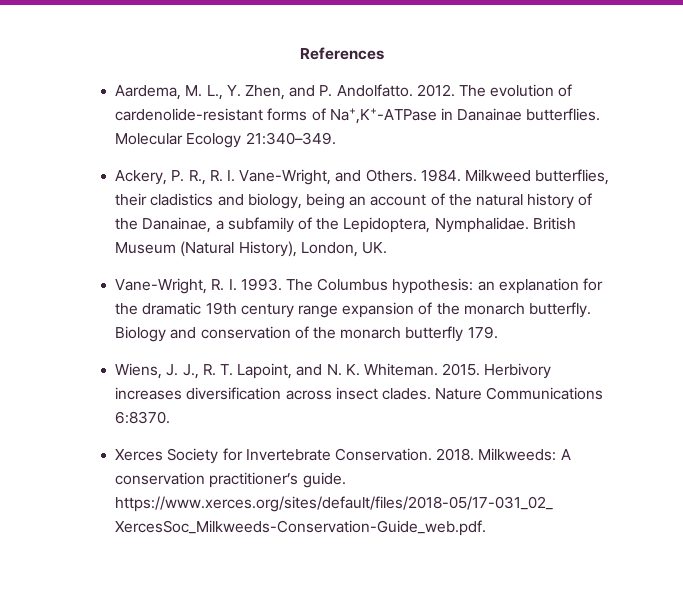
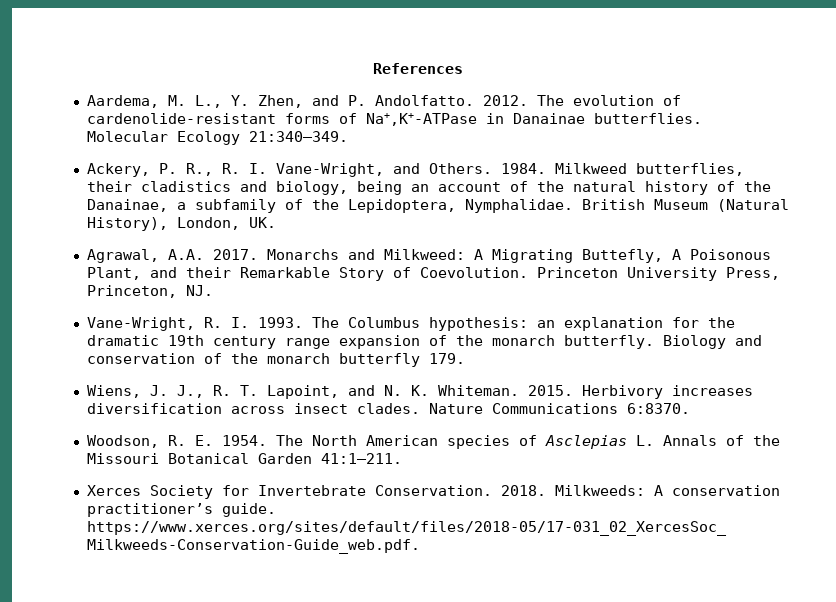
(388, 248) none -> [87,249,772,263] [87,267,781,281] [87,285,214,298] // Agrawal, A.A. 2017. Monarchs and Milkweed: A Migrating Buttefly, A Poisonous Plant, and their Remarkable Story of Coevolution. Princeton University Press, Princeton, NJ.
(171, 417) none -> [87,435,781,449] [87,453,403,464] // Woodson, R. E. 1954. The North American species of Asclepias L. Annals of the Missouri Botanical Garden 41:1–211.

